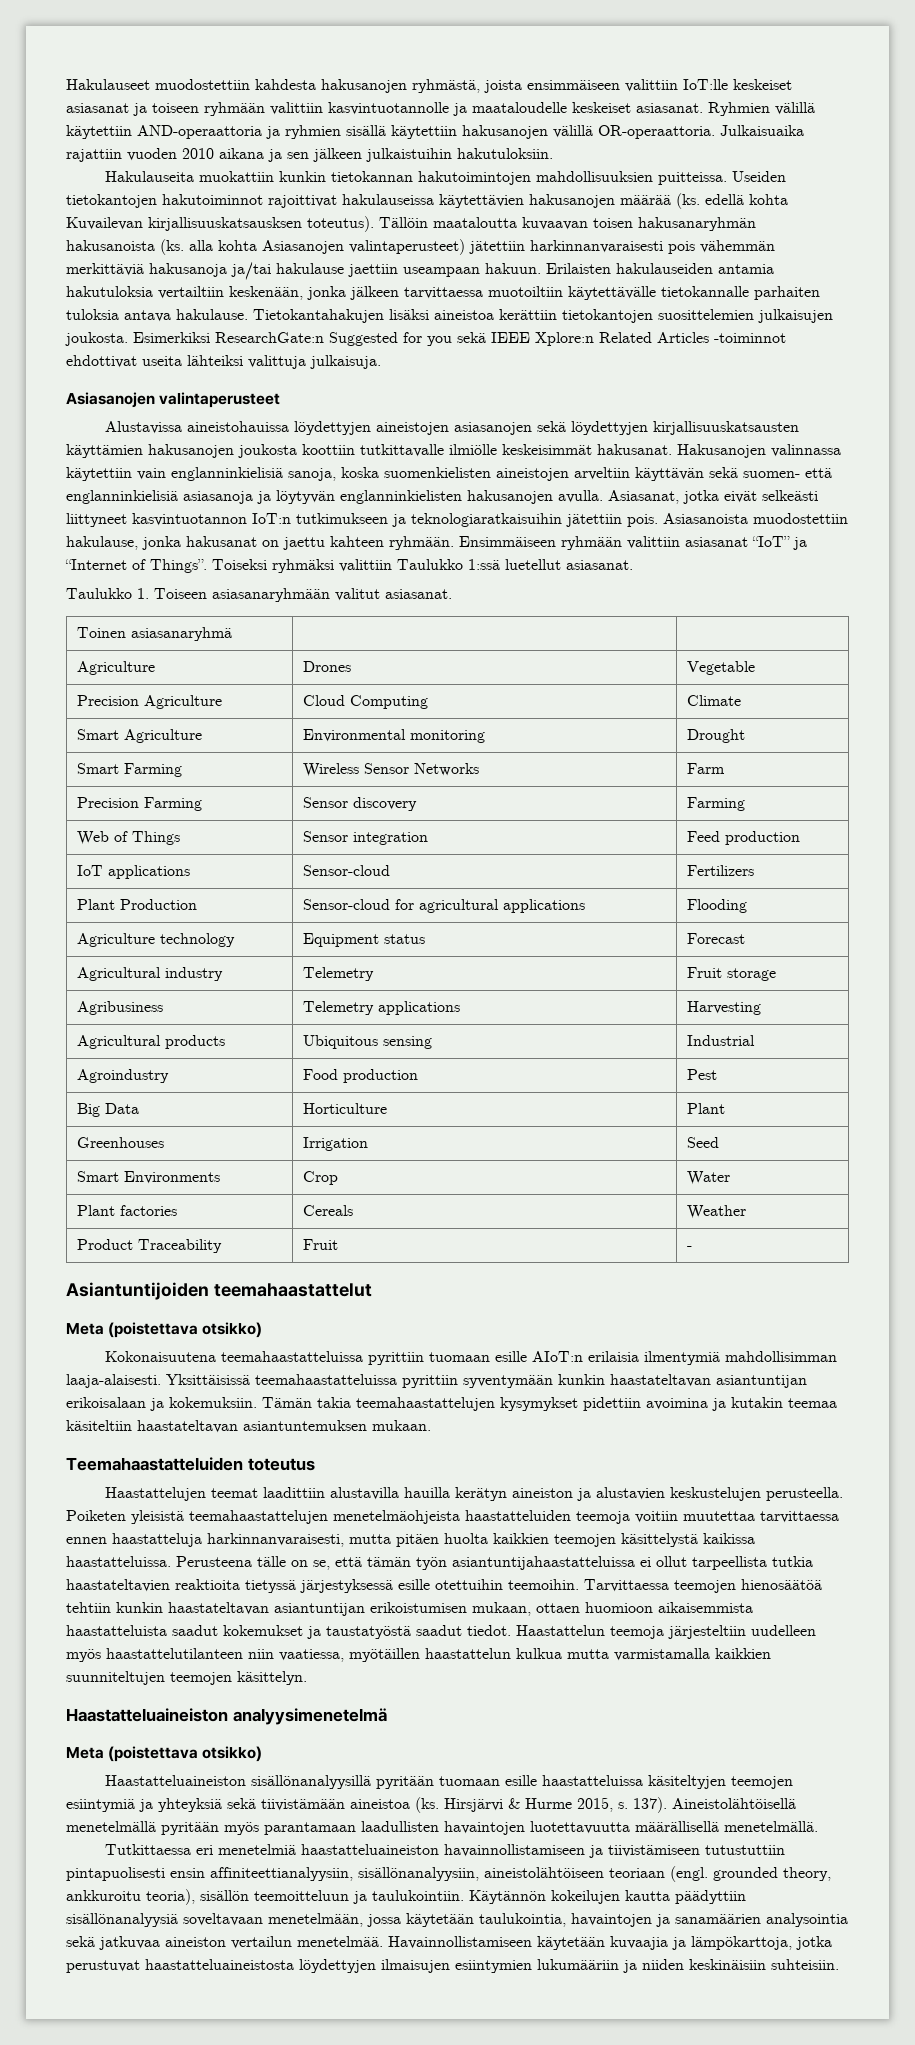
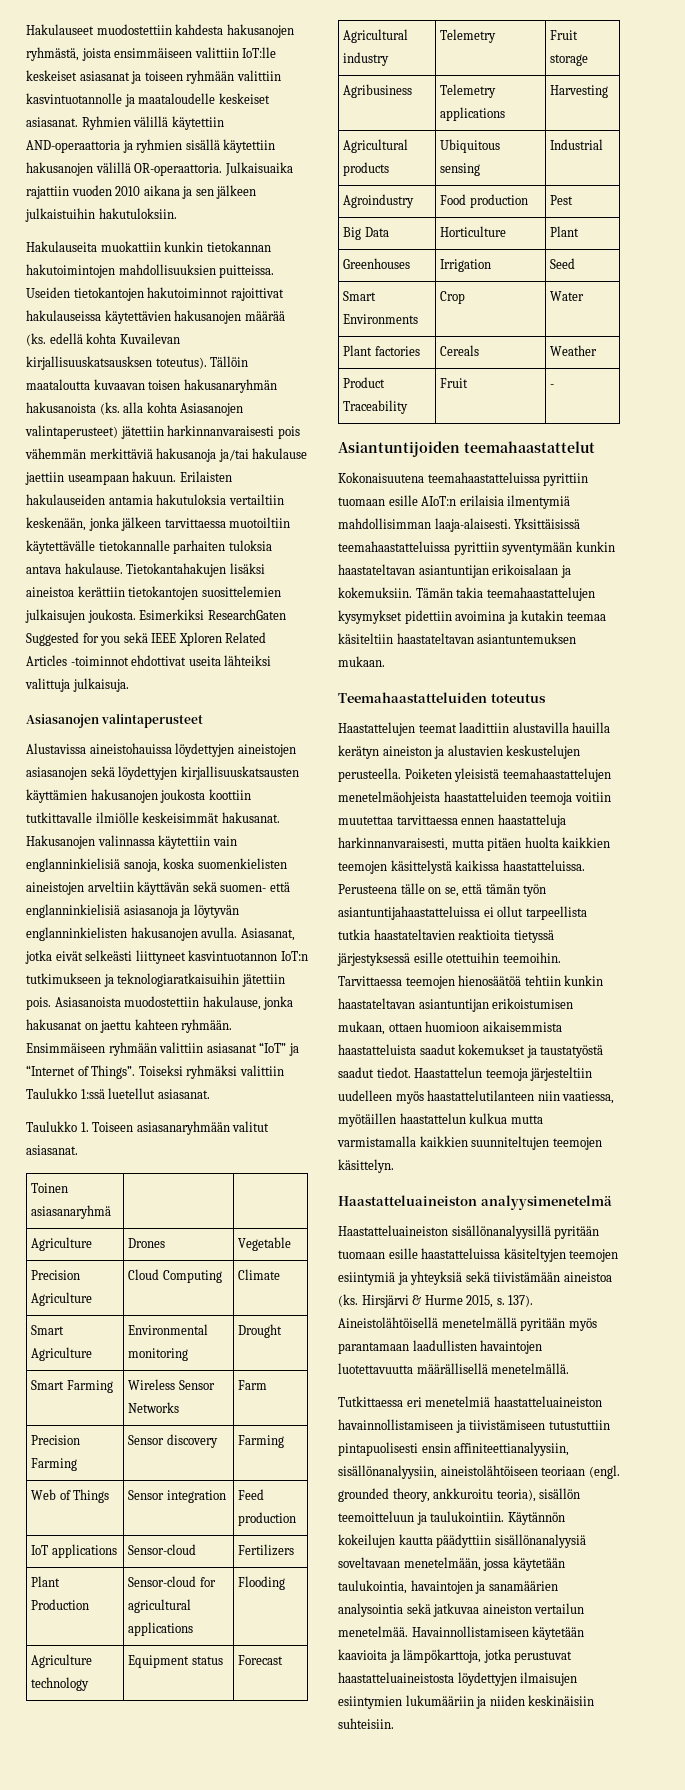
[215,332,324,343] ResearchGate:n -> [207,609,286,620] ResearchGaten
[535,332,594,346] Xplore:n -> [178,632,222,646] Xploren
[66,1322,263,1338] // Meta (poistettava otsikko) -> (595, 447) none
[66,1746,263,1762] // Meta (poistettava otsikko) -> (612, 1202) none
[610,1936,668,1950] kuvaajia -> [338,1649,387,1660] kaavioita

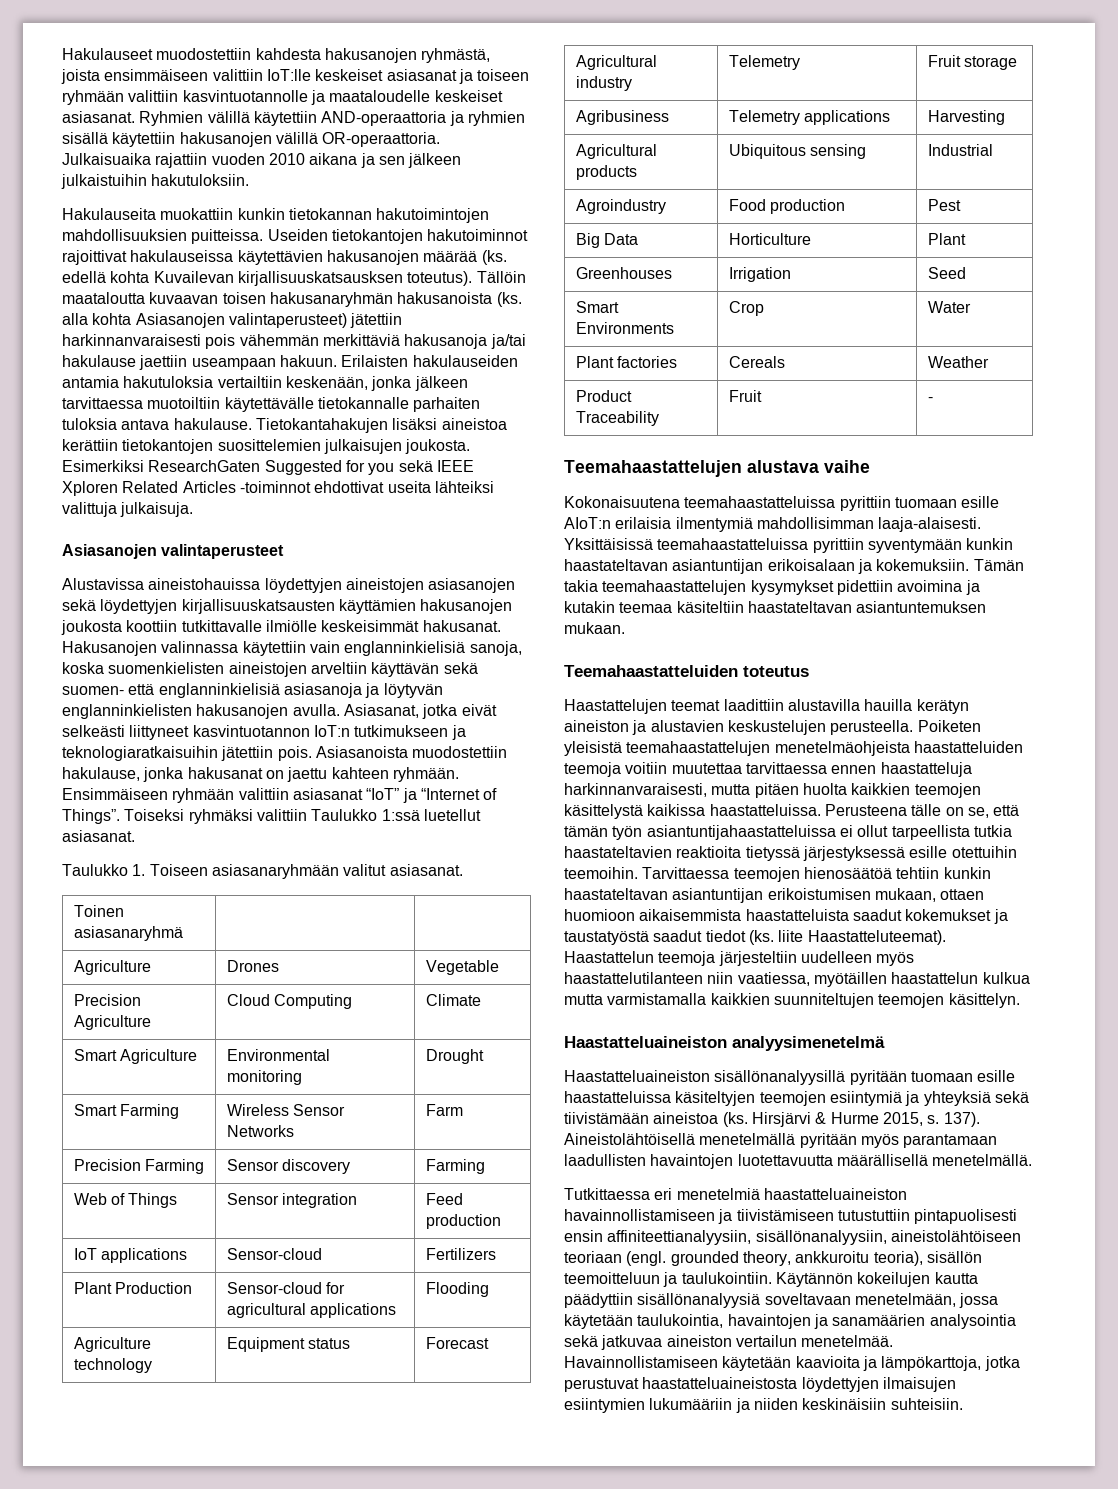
[338,441,595,457] Asiantuntijoiden teemahaastattelut -> [564,460,870,477] Teemahaastattelujen alustava vaihe
[376,1067,411,1078] tiedot. -> [705,930,946,945] tiedot (ks. liite Haastatteluteemat).

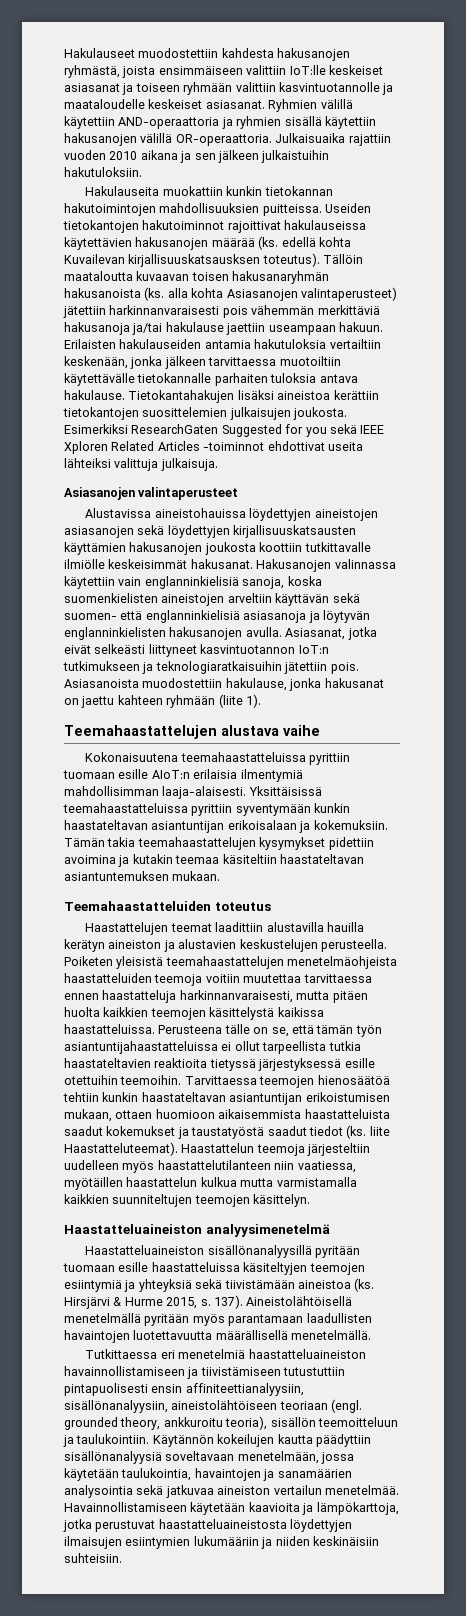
[392,767,459,782] [62,788,498,803] [62,809,481,824] [62,830,135,842] [62,864,463,879] [73,905,124,917] [73,926,183,941] [73,960,151,975] [226,960,279,972] [425,960,499,975] [73,994,141,1006] [73,1015,151,1030] [226,994,352,1009] [425,994,481,1006] [73,1049,197,1064] [226,1049,330,1061] [226,1070,302,1085] [425,1049,484,1064] [73,1104,179,1119] [226,1104,345,1116] [226,1125,294,1137] [425,1104,463,1116] [73,1159,204,1174] [226,1159,350,1174] [425,1159,485,1174] [73,1193,178,1208] [226,1193,357,1208] [425,1193,463,1205] [425,1214,501,1229] [73,1248,187,1263] [226,1248,322,1260] [425,1248,496,1260] [73,1282,192,1294] [226,1282,345,1294] [226,1303,396,1318] [425,1282,489,1297] [73,1337,151,1352] [73,1358,152,1373] [226,1337,350,1352] [425,1337,489,1349] [575,55,657,70] [575,76,632,91] [728,55,800,70] [927,55,1017,70] [575,110,669,125] [728,110,890,125] [927,110,1005,125] [575,144,657,159] [575,165,637,180] [728,144,866,159] [927,144,993,156] [575,199,666,214] [728,199,845,214] [927,199,961,211] [575,233,638,248] [728,233,811,245] [927,233,966,245] [575,267,672,279] [728,267,791,282] [927,267,966,279] [575,301,619,313] [575,322,674,334] [728,301,764,316] [927,301,971,313] [575,356,677,368] [728,356,785,368] [927,356,989,368] [575,390,632,402] [575,411,659,426] [728,390,762,402] [927,397,933,402] ryhmään. Ensimmäiseen ryhmään valittiin asiasanat “IoT” ja “Internet of Things”. Toiseksi ryhmäksi valittiin Taulukko 1:ssä luetellut asiasanat. // Taulukko 1. Toiseen asiasanaryhmään valitut asiasanat. // Toinen asiasanaryhmä | | // Agriculture | Drones | Vegetable // Precision Agriculture | Cloud Computing | Climate // Smart Agriculture | Environmental monitoring | Drought // Smart Farming | Wireless Sensor Networks | Farm // Precision Farming | Sensor discovery | Farming // Web of Things | Sensor integration | Feed production // IoT applications | Sensor-cloud | Fertilizers // Plant Production | Sensor-cloud for agricultural applications | Flooding // Agriculture technology | Equipment status | Forecast // Agricultural industry | Telemetry | Fruit storage // Agribusiness | Telemetry applications | Harvesting // Agricultural products | Ubiquitous sensing | Industrial // Agroindustry | Food production | Pest // Big Data | Horticulture | Plant // Greenhouses | Irrigation | Seed // Smart Environments | Crop | Water // Plant factories | Cereals | Weather // Product Traceability | Fruit | - -> [166,694,261,708] ryhmään (liite 1).

